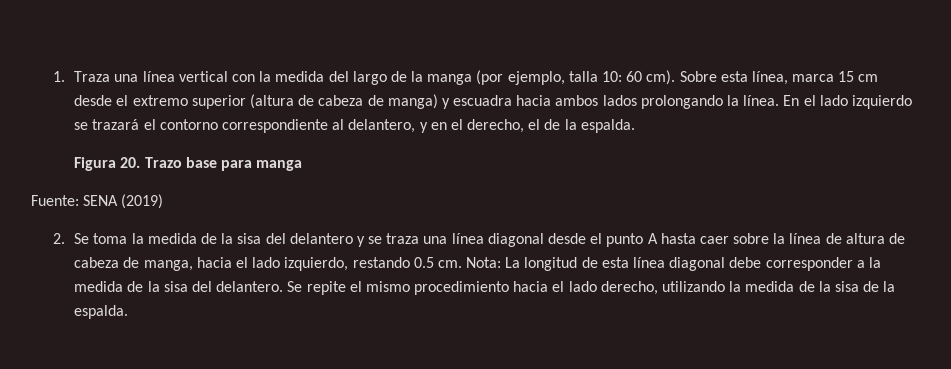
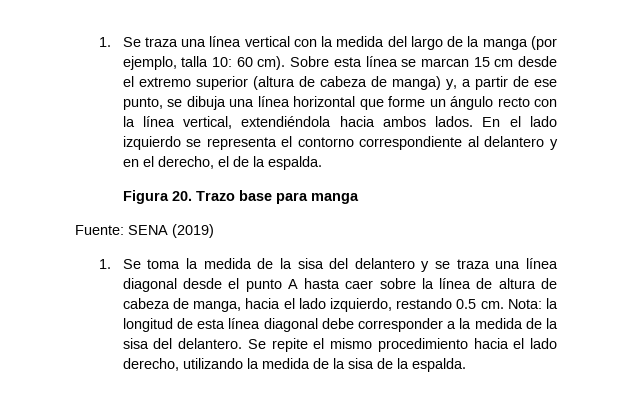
[52,71,111,82] 1. Traza -> [98,37,178,47] 1. Se traza
[751,71,835,85] línea, marca -> [365,56,469,67] línea se marcan
[441,95,780,109] y escuadra hacia ambos lados prolongando la línea. -> [445,76,557,90] [122,96,557,110] [122,116,474,129] y, a partir de ese punto, se dibuja una línea horizontal que forme un ángulo recto con la línea vertical, extendiéndola hacia ambos lados.
[92,119,140,130] trazará -> [206,137,277,150] representa
[348,119,416,133] delantero, -> [484,136,545,147] delantero
[52,233,65,244] 2. -> [98,259,111,269] 1.
[505,257,521,268] La -> [546,298,559,309] la

